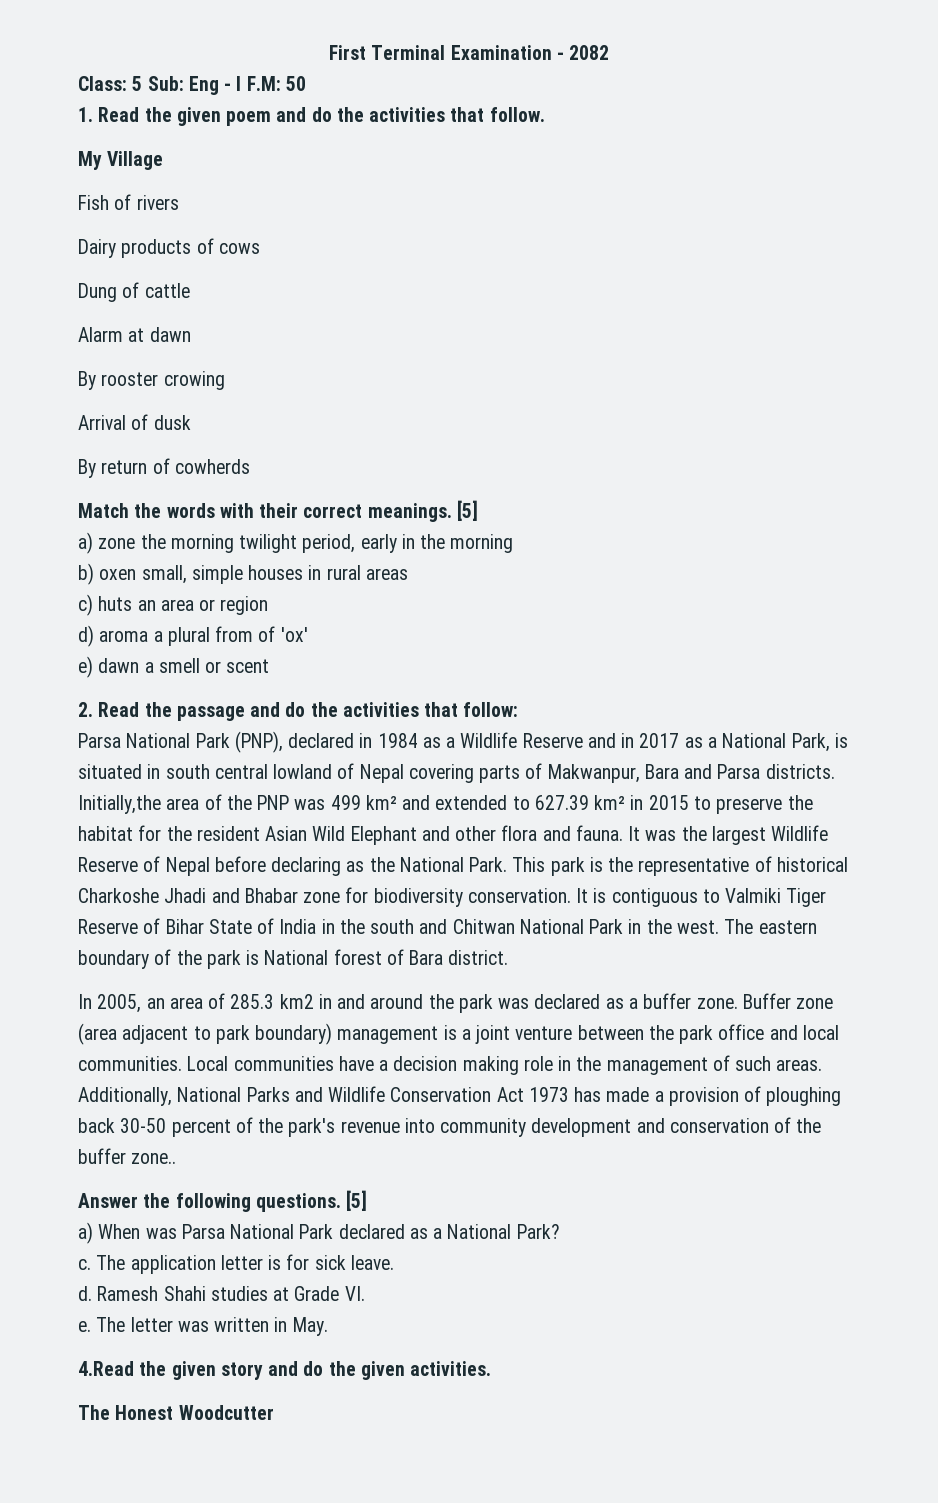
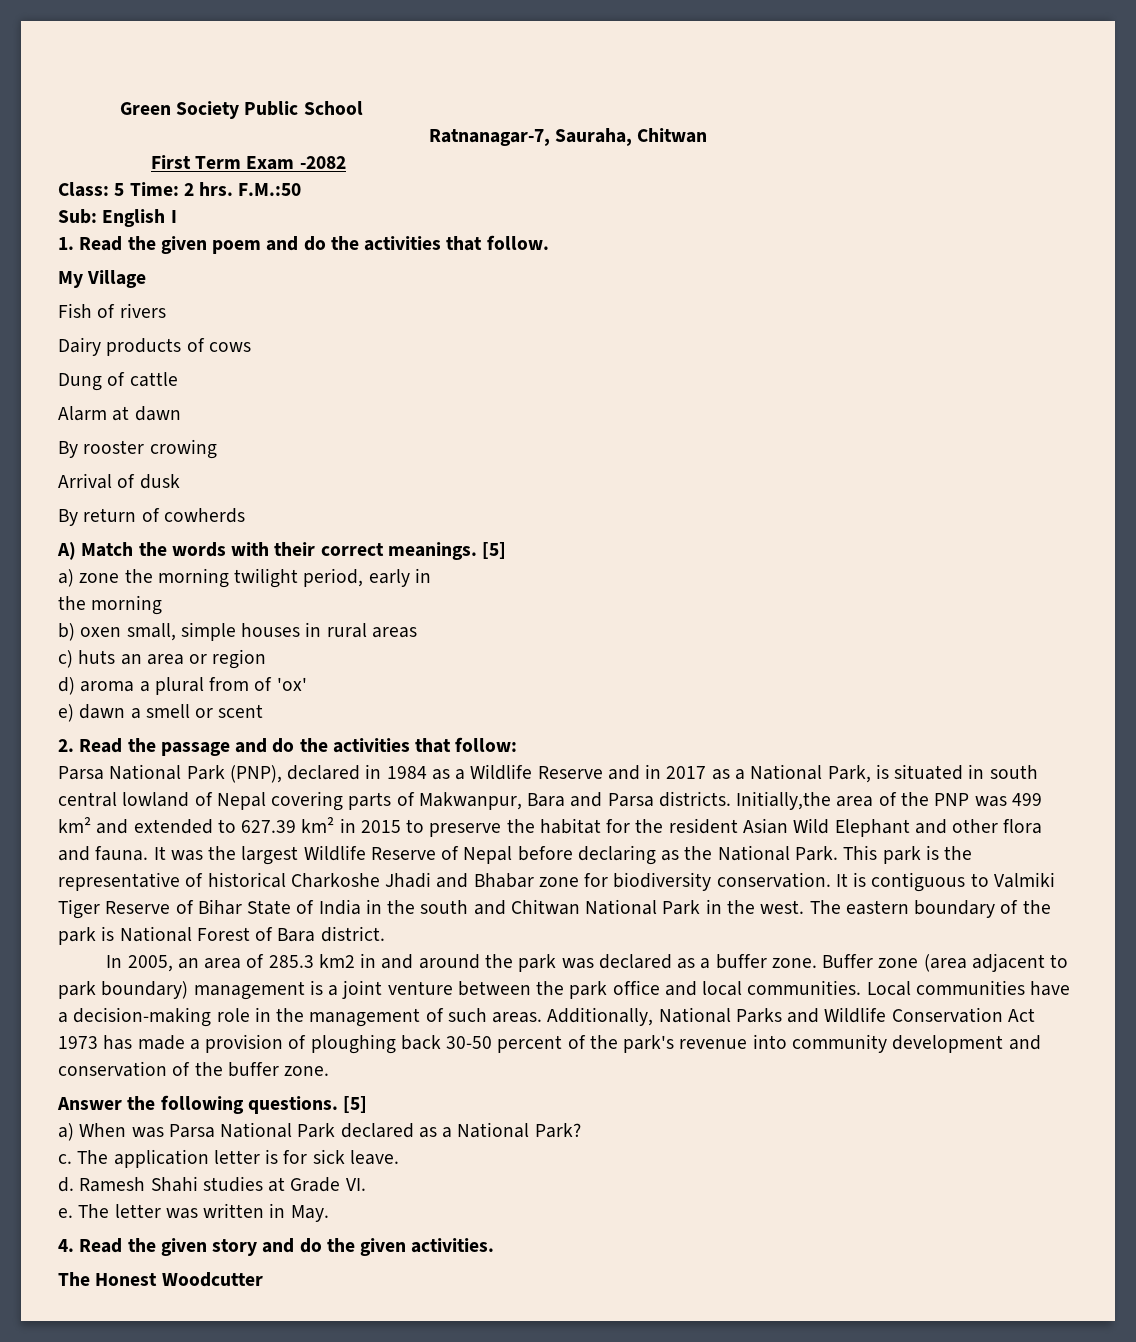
[328,45,610,60] [78,76,232,95] First Terminal Examination - 2082 // Class: 5 Sub: Eng - -> [119,101,363,119] [428,128,708,146] [150,155,346,170] [58,182,302,197] [58,209,166,227] Green Society Public School // Ratnanagar-7, Sauraha, Chitwan // First Term Exam -2082 // Class: 5 Time: 2 hrs. F.M.:50 // Sub: English
[246,76,306,91] F.M: 50 -> (177, 216) none
(250, 466) none -> [57,542,76,560] A)
(415, 541) none -> (431, 575) //
[333,949,382,965] forest -> [196,927,250,941] Forest
[393,1056,519,1075] decision making -> [73,1007,212,1027] decision-making
[131,1153,177,1164] zone.. -> [284,1066,330,1076] zone.
[78,1361,134,1376] 4.Read -> [58,1238,123,1253] 4. Read

